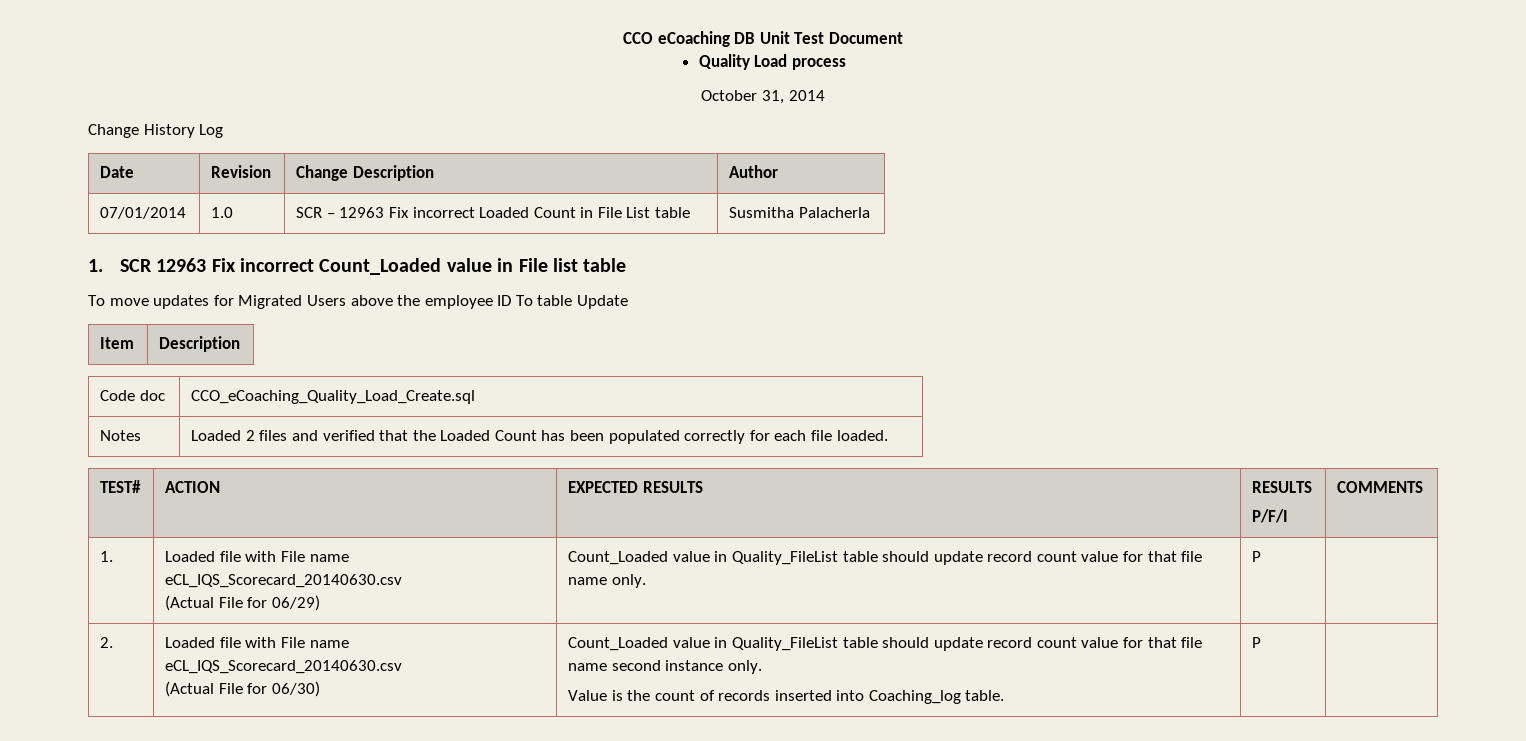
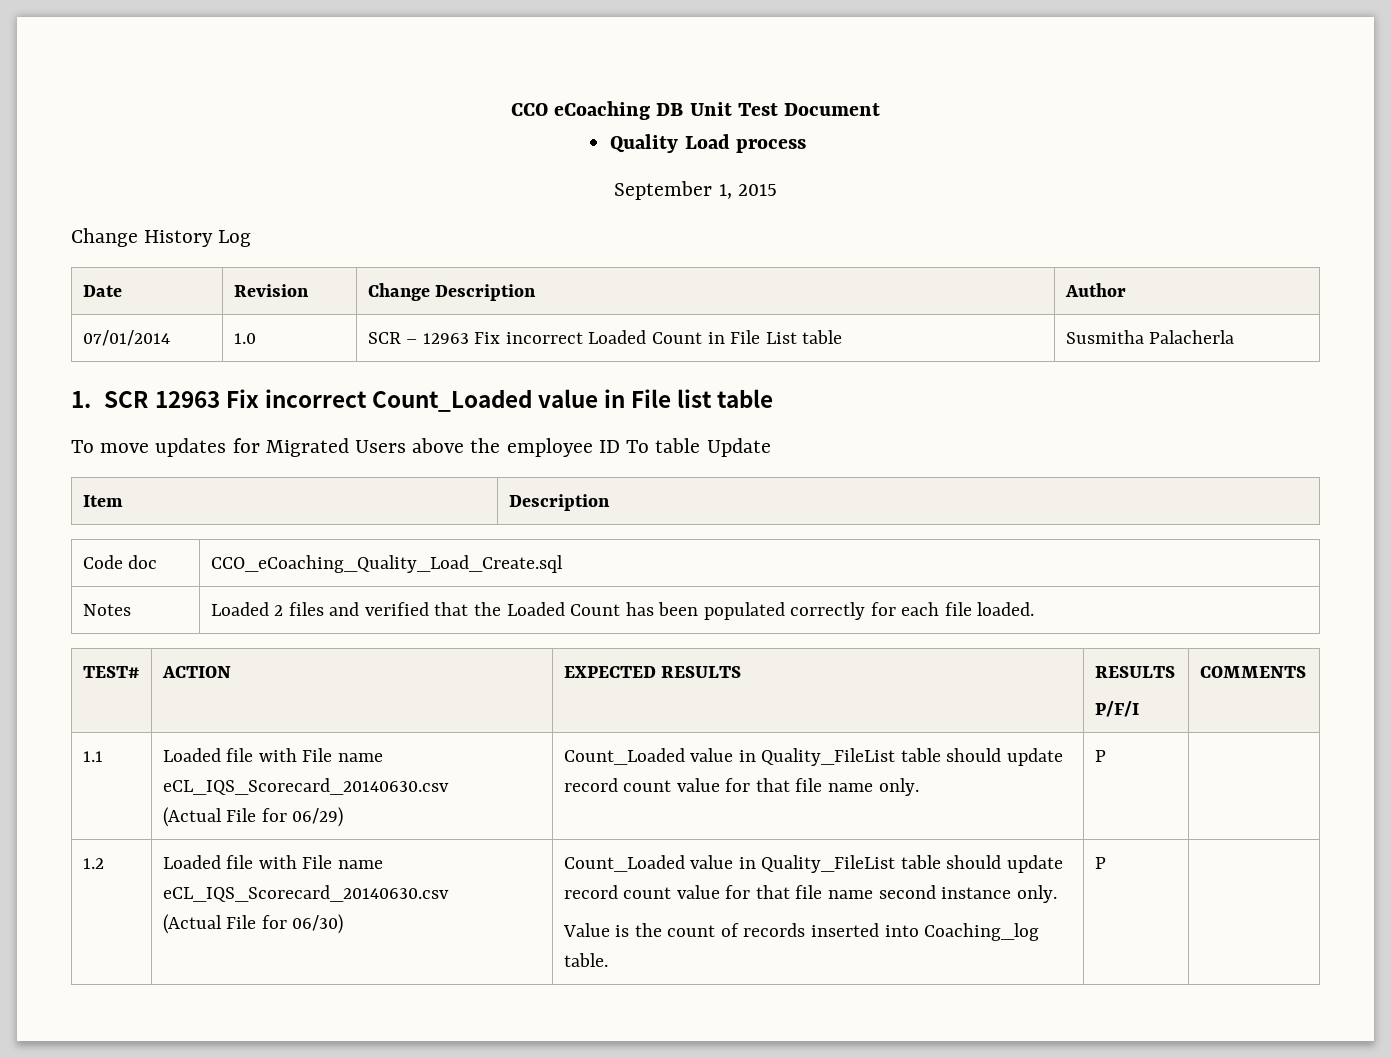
[701,90,825,104] October 31, 2014 -> [614,181,777,200] September 1, 2015
[100,551,114,562] 1. -> [82,751,103,762] 1.1
[100,637,114,648] 2. -> [82,858,104,869] 1.2

